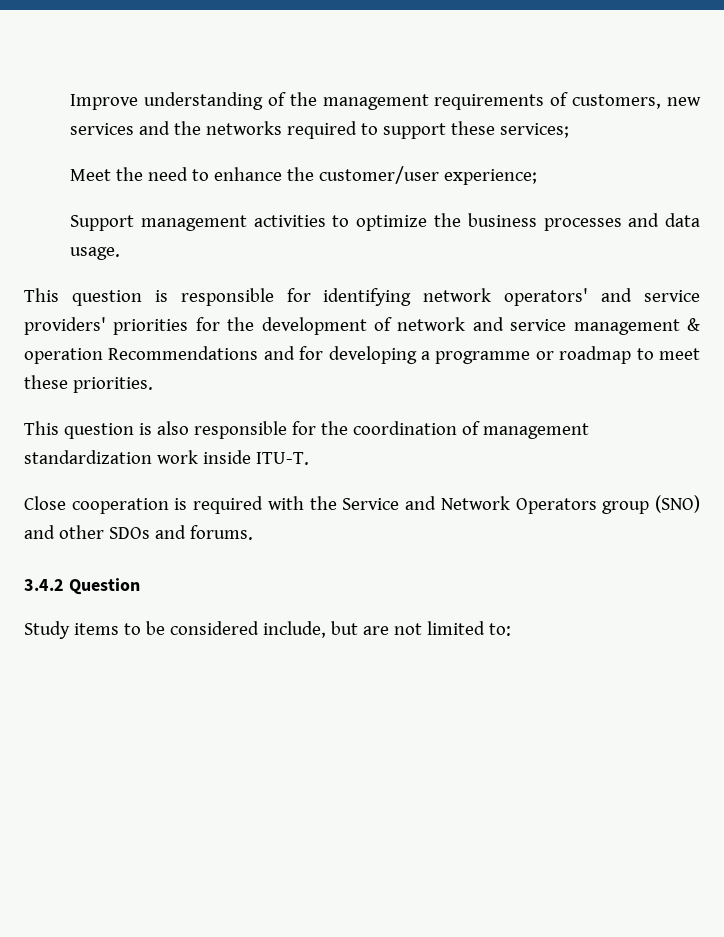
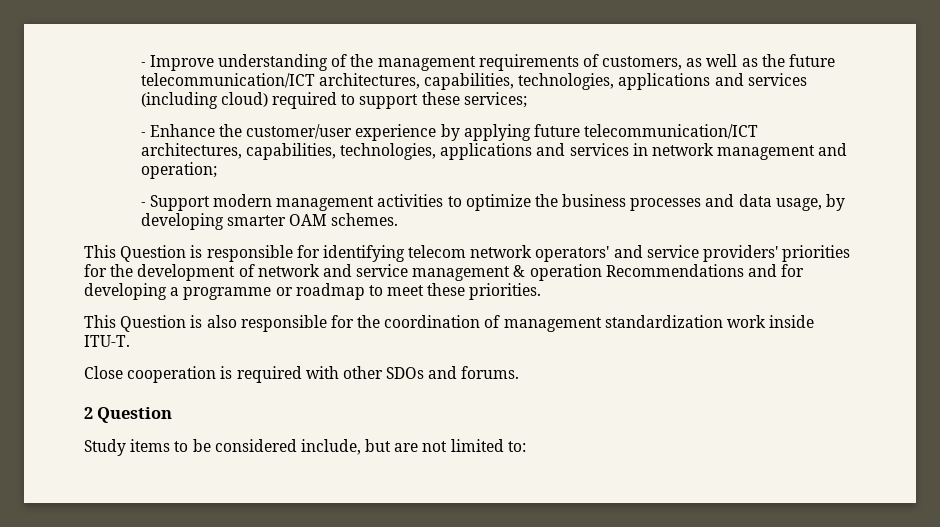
(70, 102) none -> [140,62,146,67] ˗
[666,97,701,106] [70,121,283,135] new services and the networks -> [686,54,836,67] [140,73,807,90] [140,92,268,109] as well as the future telecommunication/ICT architectures, capabilities, technologies, applications and services (including cloud)
[70,166,538,185] [70,215,135,231] Meet the need to enhance the customer/user experience; // Support -> [140,124,759,141] [140,143,848,160] [140,162,217,179] [140,194,272,211] ˗ Enhance the customer/user experience by applying future telecommunication/ICT architectures, capabilities, technologies, applications and services in network management and operation; // ˗ Support modern
[70,247,121,260] [24,288,142,306] usage. // This question -> [775,194,846,211] [140,213,399,230] [84,245,187,262] usage, by developing smarter OAM schemes. // This Question
(412, 297) none -> [408,245,467,258] telecom
[63,423,134,439] question -> [120,315,187,332] Question
[309,495,701,514] [24,525,55,539] the Service and Network Operators group (SNO) and -> (339, 372) none
[24,579,64,591] 3.4.2 -> [84,407,93,419] 2

